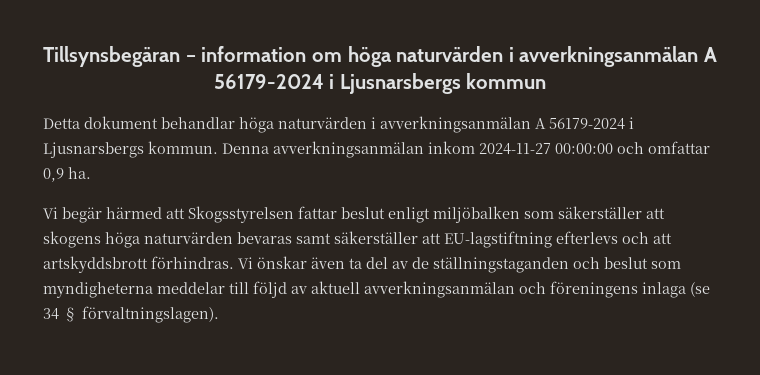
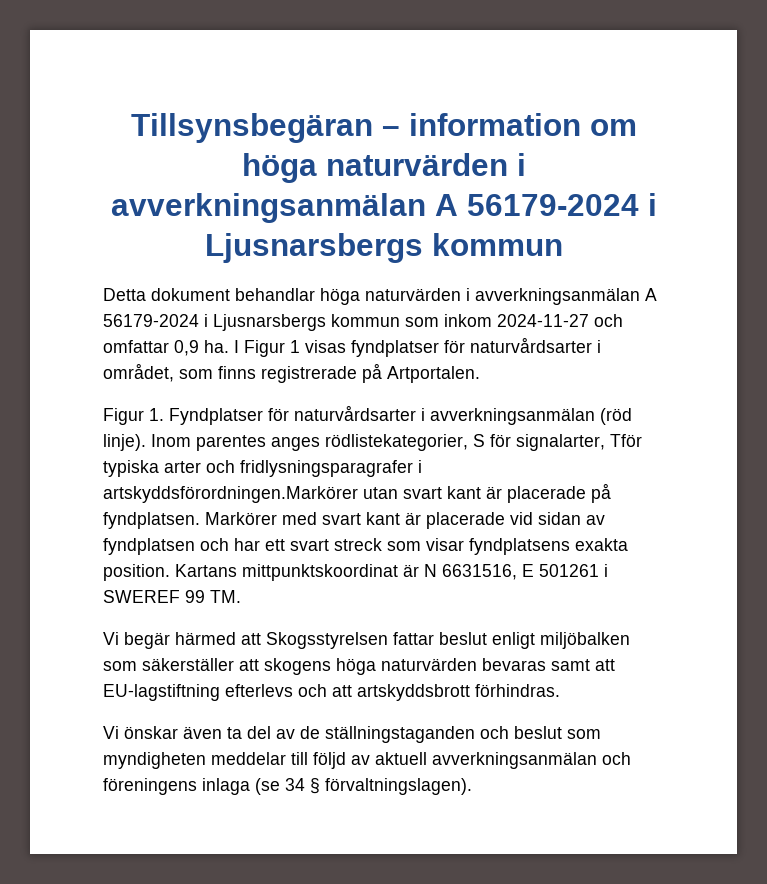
[148,141,424,158] kommun. Denna avverkningsanmälan -> [331,314,439,327] kommun som
[555,143,613,154] 00:00:00 -> (589, 320) none
(91, 173) none -> [234,337,601,357] [103,363,480,383] [103,405,632,425] [103,434,642,451] [103,460,422,477] [103,483,611,503] [103,512,605,529] [103,538,628,555] [103,564,608,581] [103,590,241,603] I Figur 1 visas fyndplatser för naturvårdsarter i området, som finns registrerade på Artportalen. // Figur 1. Fyndplatser för naturvårdsarter i avverkningsanmälan (röd linje). Inom parentes anges rödlistekategorier, S för signalarter, Tför typiska arter och fridlysningsparagrafer i artskyddsförordningen.Markörer utan svart kant är placerade på fyndplatsen. Markörer med svart kant är placerade vid sidan av fyndplatsen och har ett svart streck som visar fyndplatsens exakta position. Kartans mittpunktskoordinat är N 6631516, E 501261 i SWEREF 99 TM.
[334,231,418,244] säkerställer -> (590, 665) none
(234, 262) none -> (560, 690) //
[43,282,153,298] myndigheterna -> [103,752,206,769] myndigheten

